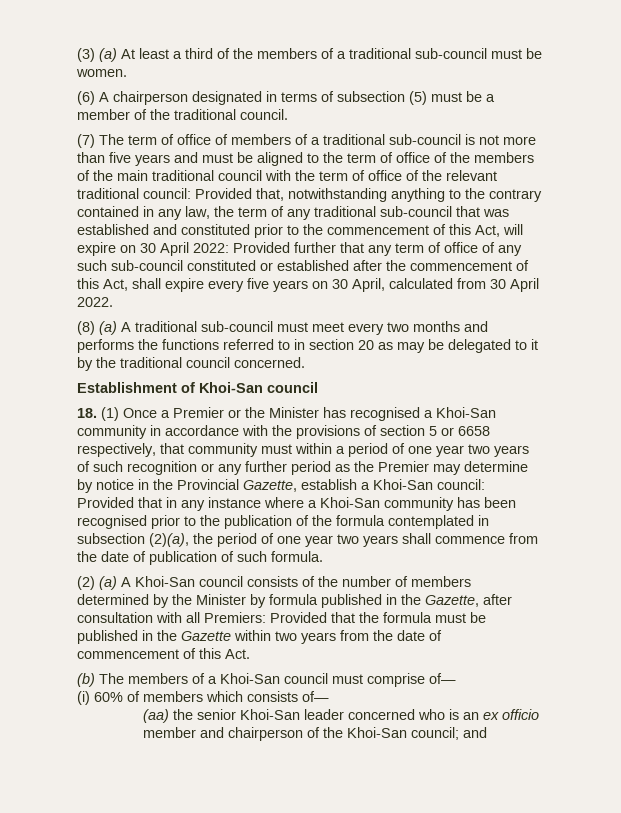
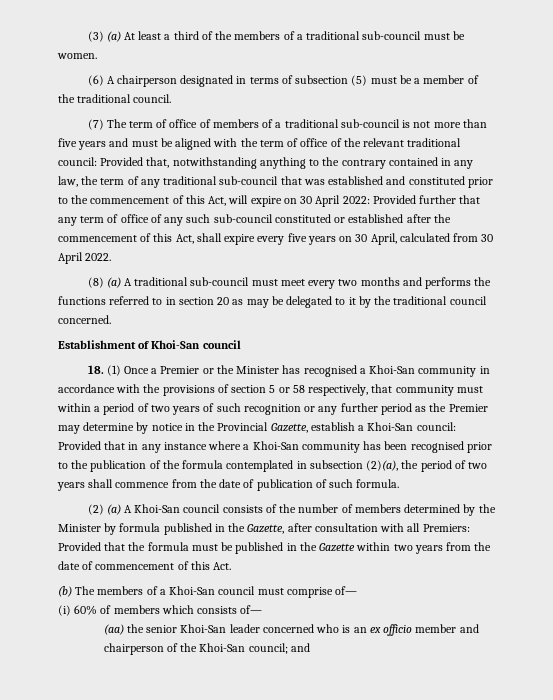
[307,152,534,163] [77,170,262,181] to the term of office of the members of the main traditional council -> (212, 144) none
[458,426,490,436] 6658 -> [292,385,305,393] 58
[408,445,464,457] one year -> (149, 407) none
[277,535,333,547] one year -> (466, 464) none

